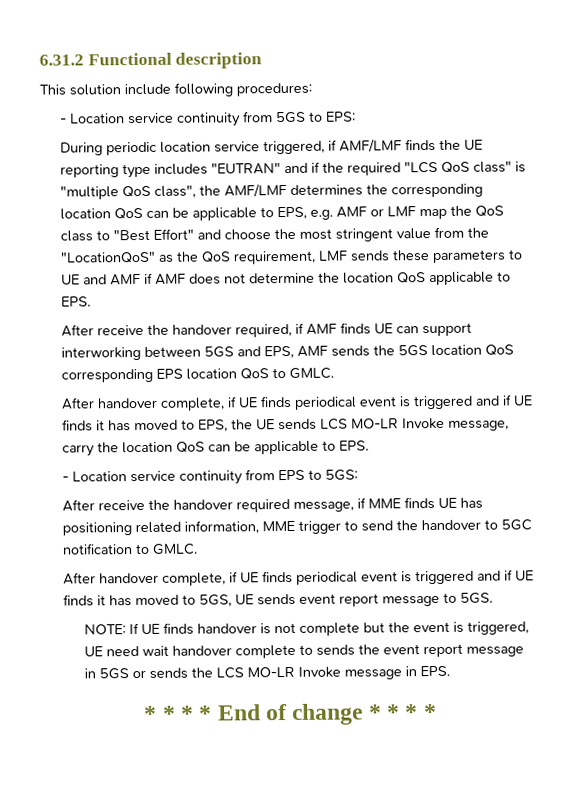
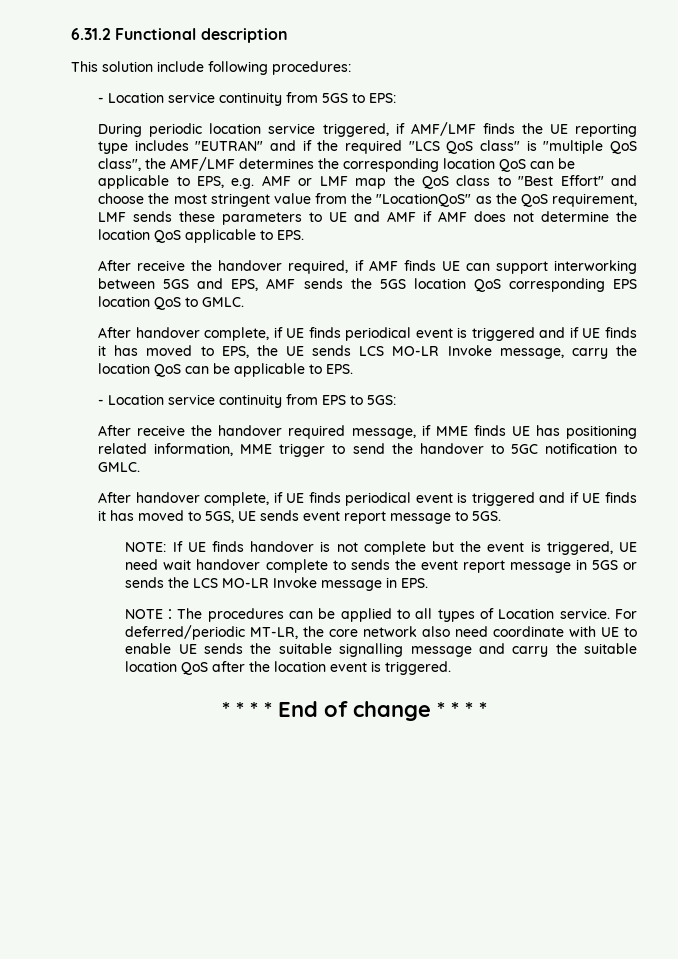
(450, 671) none -> [125,608,637,622] [125,625,637,640] [125,643,637,657] [125,661,452,675] // NOTE：The procedures can be applied to all types of Location service. For deferred/periodic MT-LR, the core network also need coordinate with UE to enable UE sends the suitable signalling message and carry the suitable location QoS after the location event is triggered.

